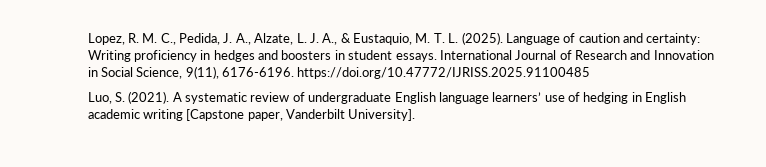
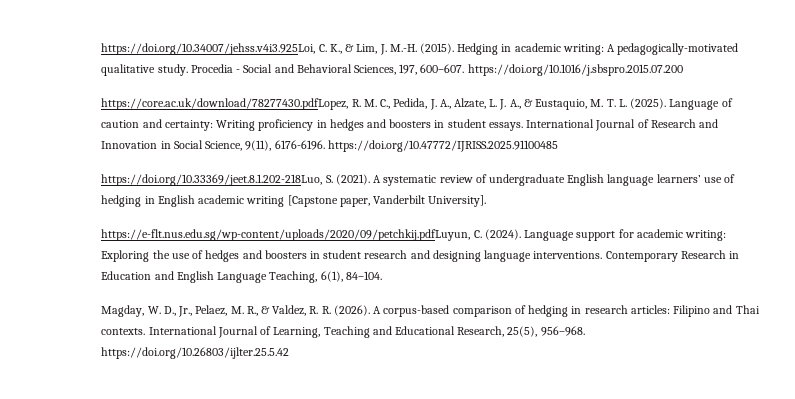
[87,33,125,45] Lopez, -> [101,43,739,55] [101,64,683,76] [101,98,349,110] https://doi.org/10.34007/jehss.v4i3.925Loi, C. K., & Lim, J. M.-H. (2015). Hedging in academic writing: A pedagogically-motivated qualitative study. Procedia - Social and Behavioral Sciences, 197, 600–607. https://doi.org/10.1016/j.sbspro.2015.07.200 // https://core.ac.uk/download/78277430.pdfLopez,
[87,92,112,104] Luo, -> [101,174,323,186] https://doi.org/10.33369/jeet.8.1.202-218Luo,
(416, 115) none -> [101,229,727,241] [101,250,740,262] [101,271,382,283] [101,305,760,317] [101,326,585,338] [101,347,290,359] // https://e-flt.nus.edu.sg/wp-content/uploads/2020/09/petchkij.pdfLuyun, C. (2024). Language support for academic writing: Exploring the use of hedges and boosters in student research and designing language interventions. Contemporary Research in Education and English Language Teaching, 6(1), 84–104. // Magday, W. D., Jr., Pelaez, M. R., & Valdez, R. R. (2026). A corpus-based comparison of hedging in research articles: Filipino and Thai contexts. International Journal of Learning, Teaching and Educational Research, 25(5), 956–968. https://doi.org/10.26803/ijlter.25.5.42

